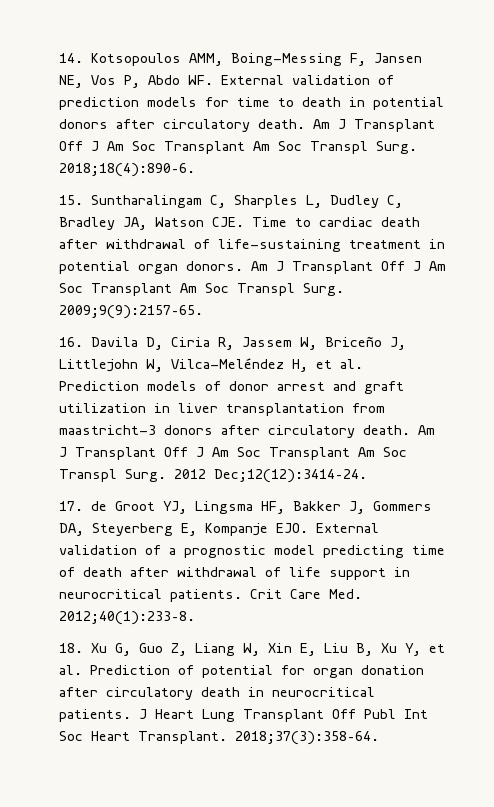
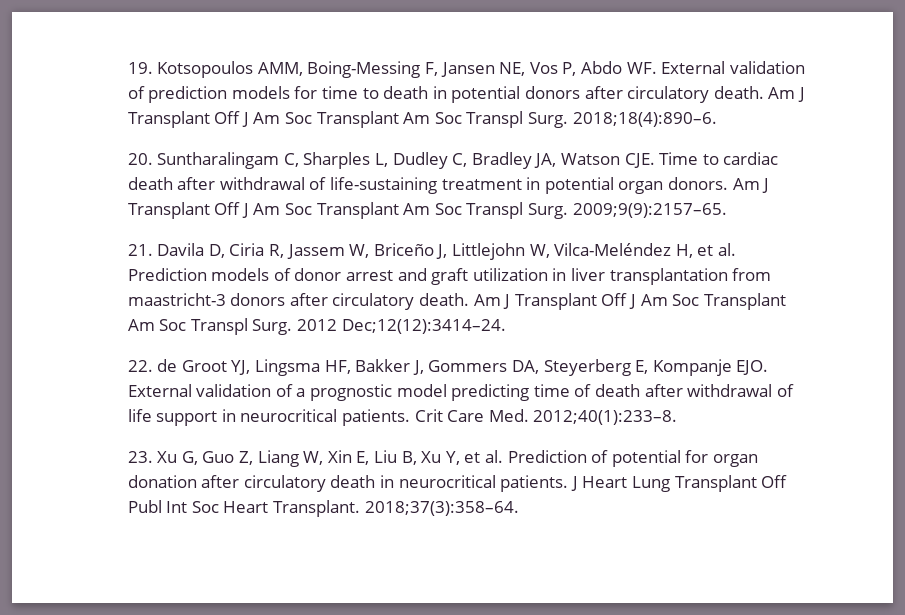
[59,53,84,63] 14. -> [127,62,153,74] 19.
[59,195,84,205] 15. -> [127,153,153,165] 20.
[59,337,84,347] 16. -> [127,244,153,256] 21.
[59,501,84,511] 17. -> [127,360,153,372] 22.
[59,643,84,653] 18. -> [127,451,153,463] 23.

